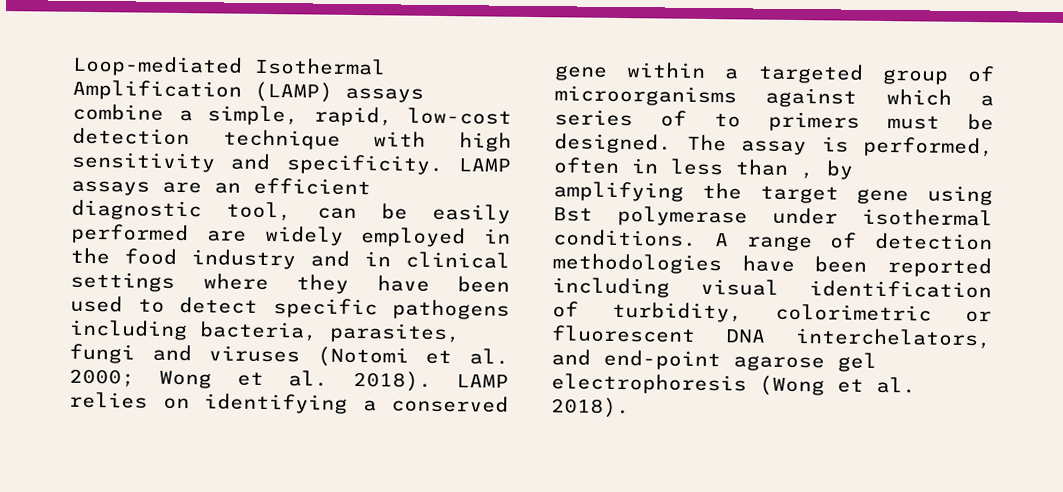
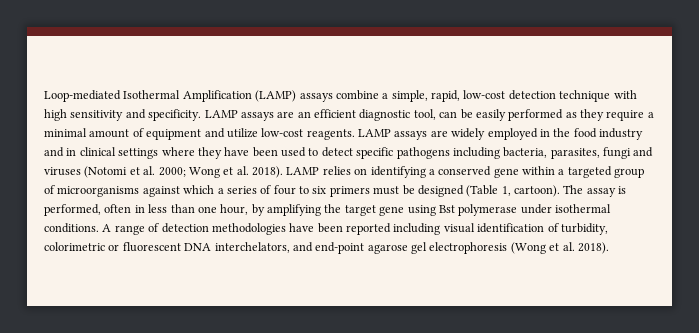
(189, 234) none -> [565,109,654,121] [44,128,428,140] as they require a minimal amount of equipment and utilize low-cost reagents. LAMP assays
[714,111,994,132] [554,133,672,154] to primers must be designed. -> [273,185,560,197] four to six primers must be designed (Table 1, cartoon).
[800,172,814,180] , -> [197,204,249,215] one hour,

